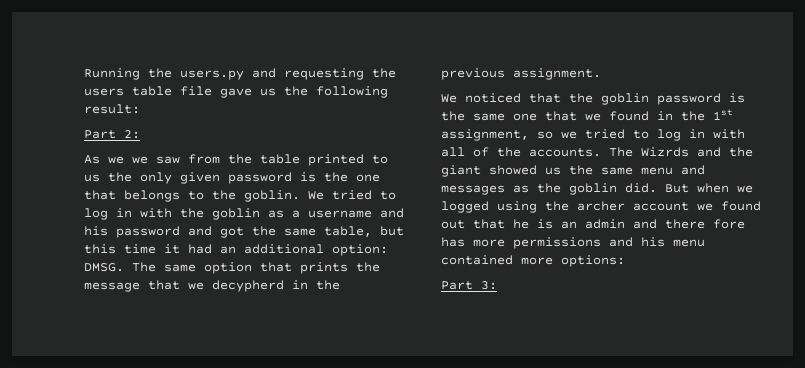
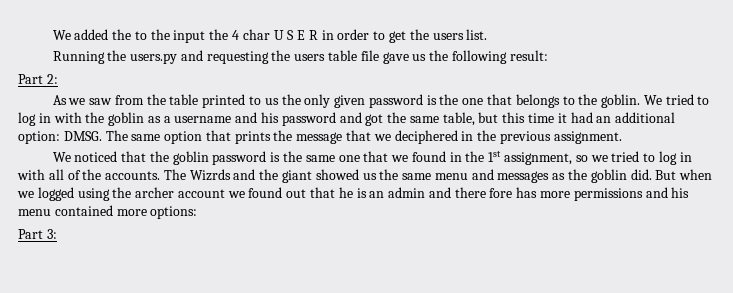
(84, 74) none -> [52,29,488,43] We added the to the input the 4 char U S E R in order to get the users list. //
[132,156,148,164] we -> (86, 101) none
[212,280,284,292] decypherd -> [394,130,458,144] deciphered

